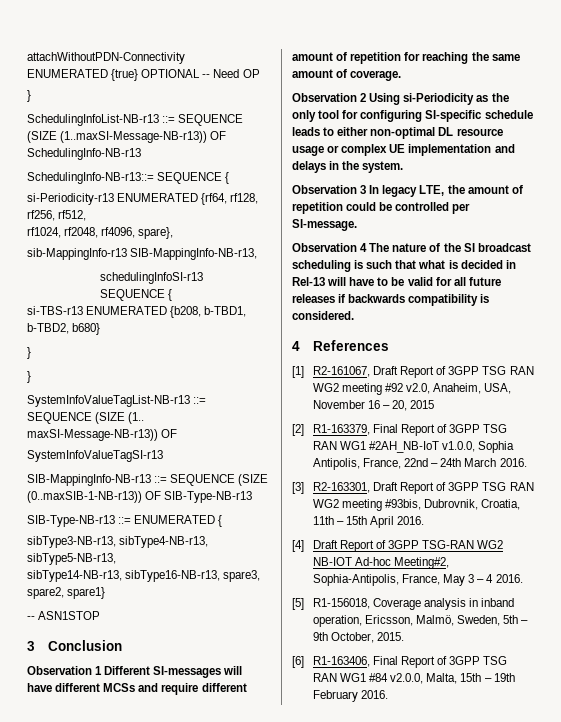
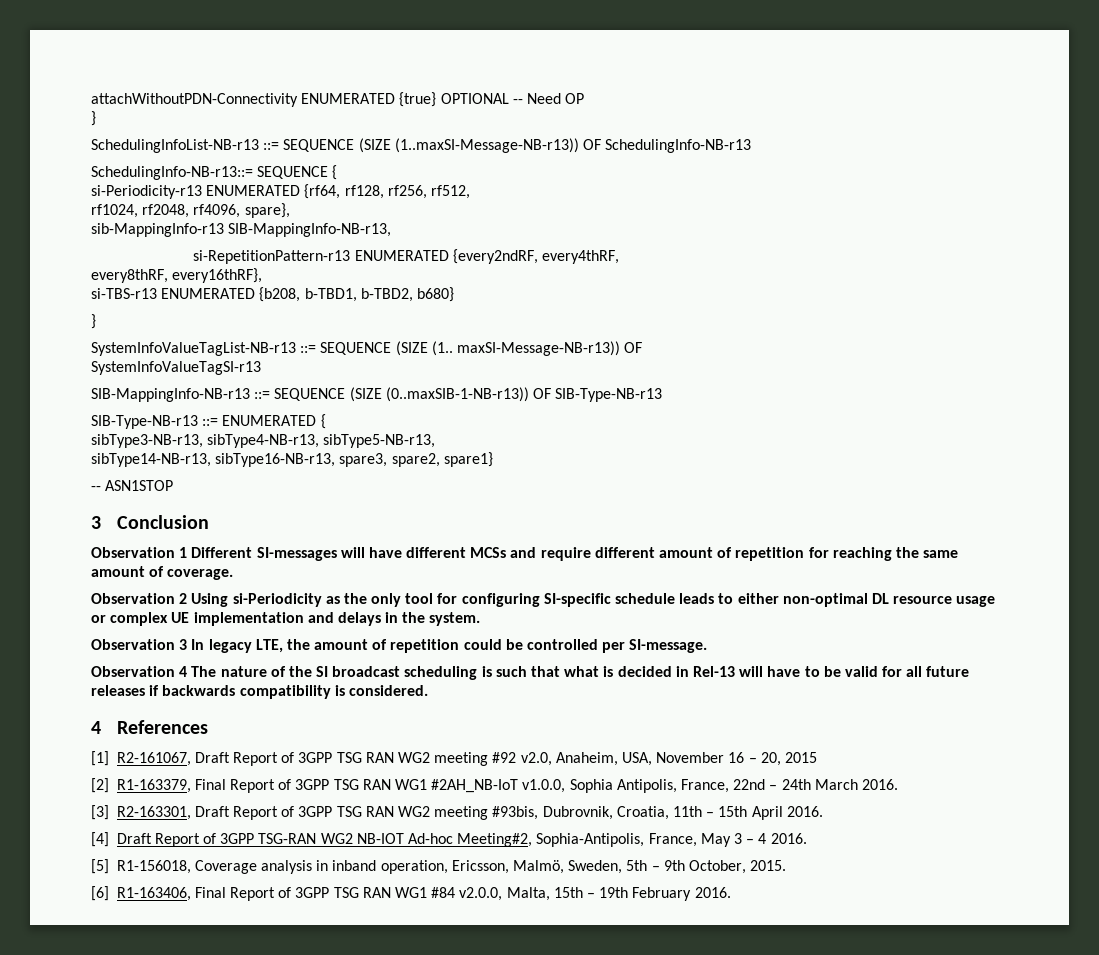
[99,272,203,284] [99,289,172,301] schedulingInfoSI-r13 SEQUENCE { -> [193,249,619,264] [91,268,263,283] si-RepetitionPattern-r13 ENUMERATED {every2ndRF, every4thRF, // every8thRF, every16thRF},
[27,371,31,383] // } -> (96, 321) none

